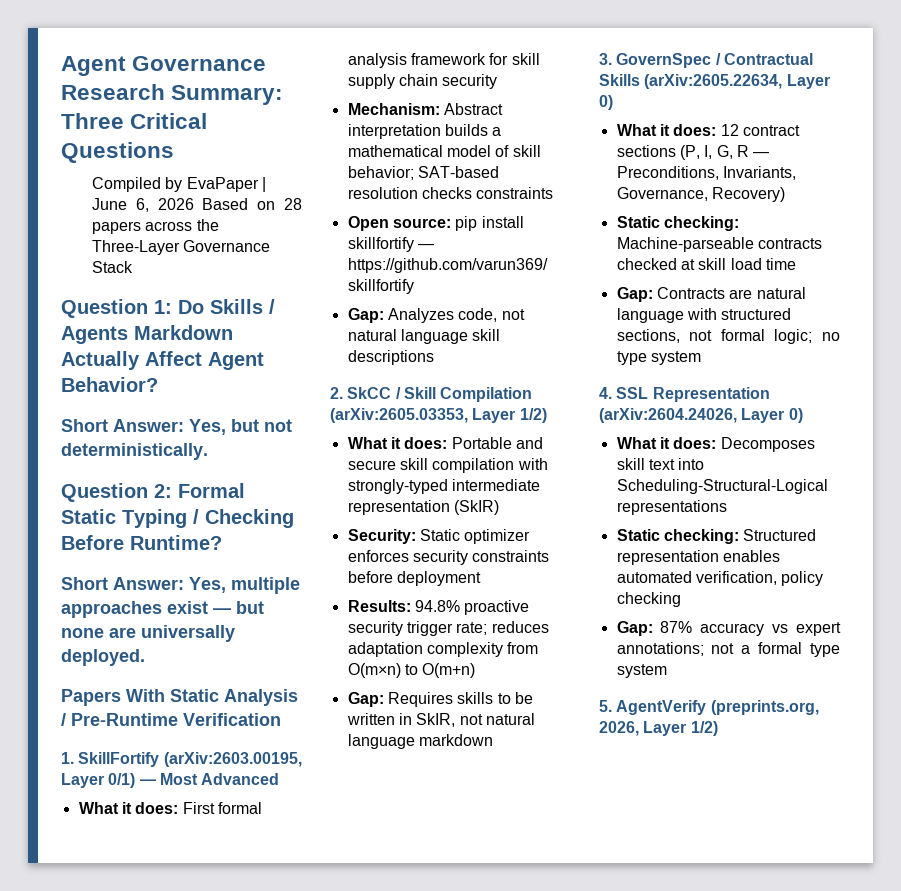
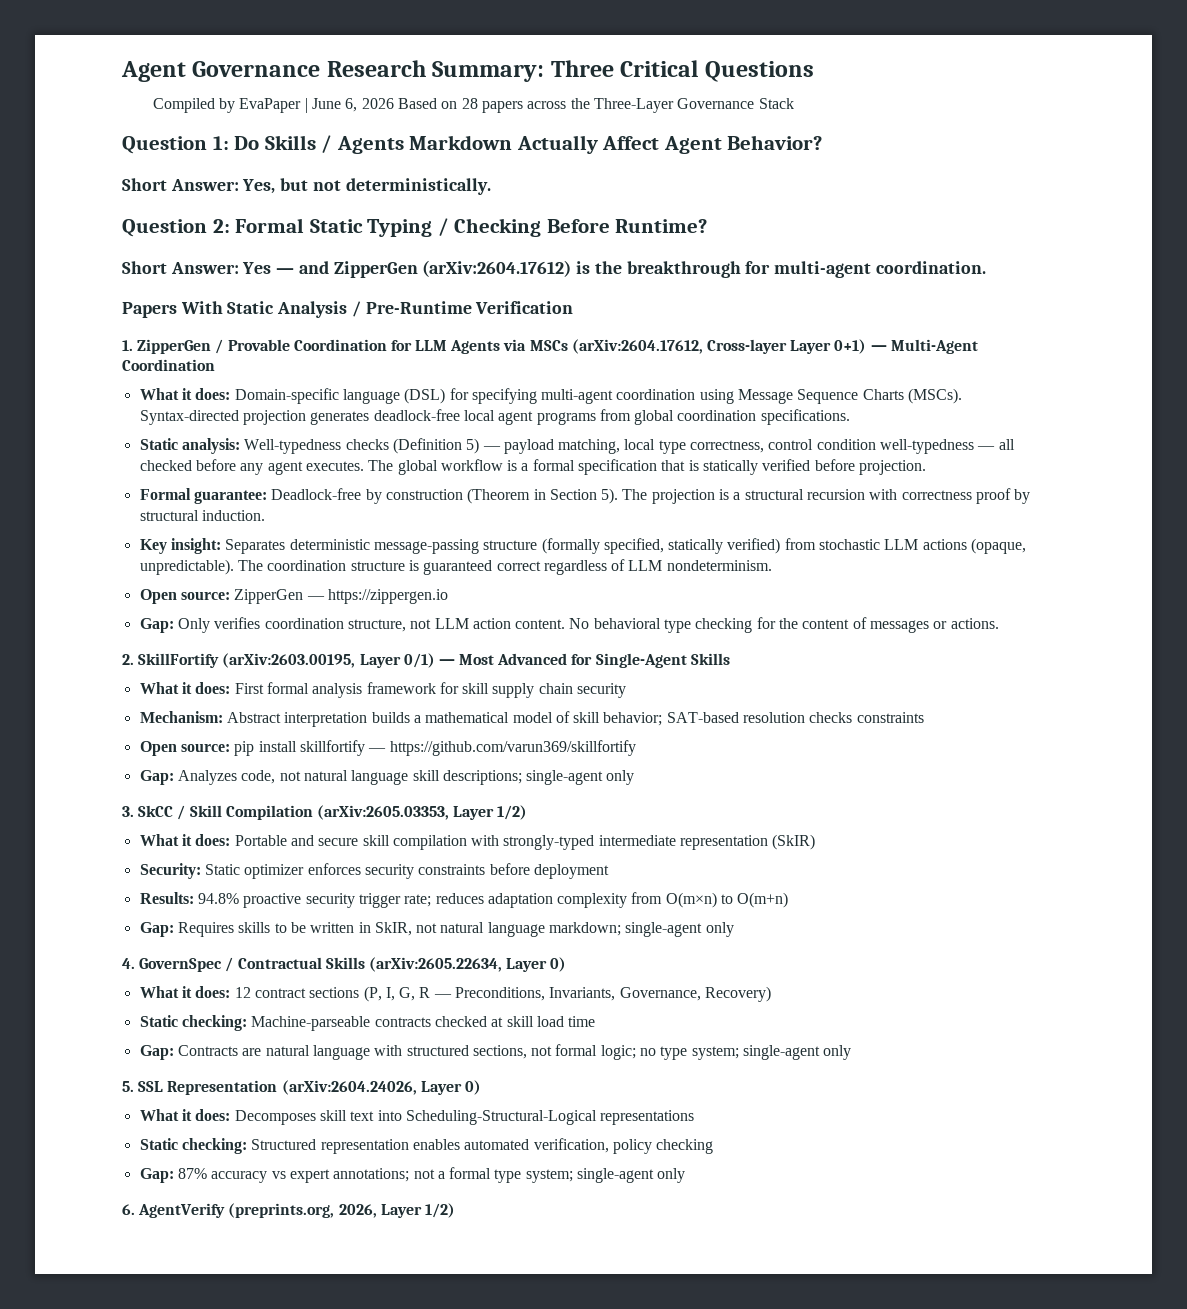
[189,577,300,594] [61,601,264,618] [61,625,235,642] [61,649,145,666] Yes, multiple approaches exist — but none are universally deployed. -> [242,260,986,278] Yes — and ZipperGen (arXiv:2604.17612) is the breakthrough for multi-agent coordination.
(74, 758) none -> [137,339,978,354] [122,359,215,371] [139,388,963,404] [139,409,850,425] [139,438,1015,454] [139,459,927,475] [139,488,1031,504] [139,510,265,521] [139,538,1027,554] [139,559,772,575] [139,589,448,604] [139,617,999,633] [122,654,134,665] ZipperGen / Provable Coordination for LLM Agents via MSCs (arXiv:2604.17612, Cross-layer Layer 0+1) — Multi-Agent Coordination // What it does: Domain-specific language (DSL) for specifying multi-agent coordination using Message Sequence Charts (MSCs). Syntax-directed projection generates deadlock-free local agent programs from global coordination specifications. // Static analysis: Well-typedness checks (Definition 5) — payload matching, local type correctness, control condition well-typedness — all checked before any agent executes. The global workflow is a formal specification that is statically verified before projection. // Formal guarantee: Deadlock-free by construction (Theorem in Section 5). The projection is a structural recursion with correctness proof by structural induction. // Key insight: Separates deterministic message-passing structure (formally specified, statically verified) from stochastic LLM actions (opaque, unpredictable). The coordination structure is guaranteed correct regardless of LLM nondeterminism. // Open source: ZipperGen — https://zippergen.io // Gap: Only verifies coordination structure, not LLM action content. No behavioral type checking for the content of messages or actions. // 2.
(280, 779) none -> [571,653,730,668] for Single-Agent Skills
[347,350,434,365] [330,387,343,399] descriptions // 2. -> [442,770,635,785] [122,806,134,817] descriptions; single-agent only // 3.
[418,734,493,746] [599,53,612,65] markdown // 3. -> [549,922,734,937] [122,958,135,969] markdown; single-agent only // 4.
[650,351,701,365] [599,387,612,399] system // 4. -> [691,1045,852,1060] [122,1081,134,1092] system; single-agent only // 5.
[616,664,667,678] [599,700,612,712] system // 5. -> [525,1168,686,1183] [122,1204,135,1215] system; single-agent only // 6.

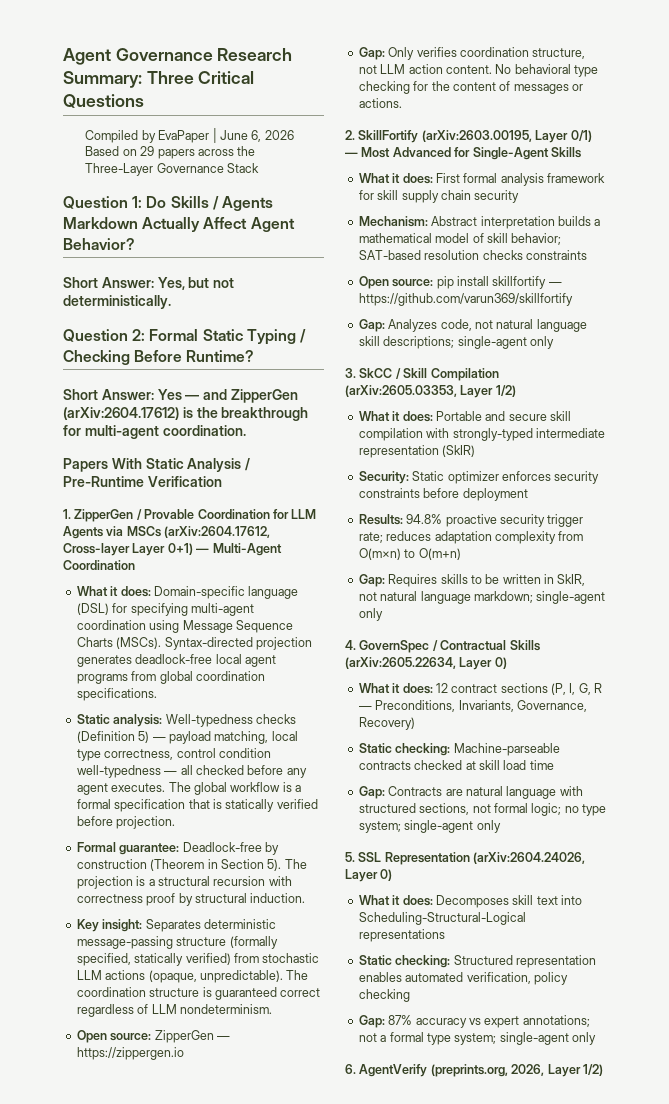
[461,98,478,109] 28 -> [140,146,155,156] 29

